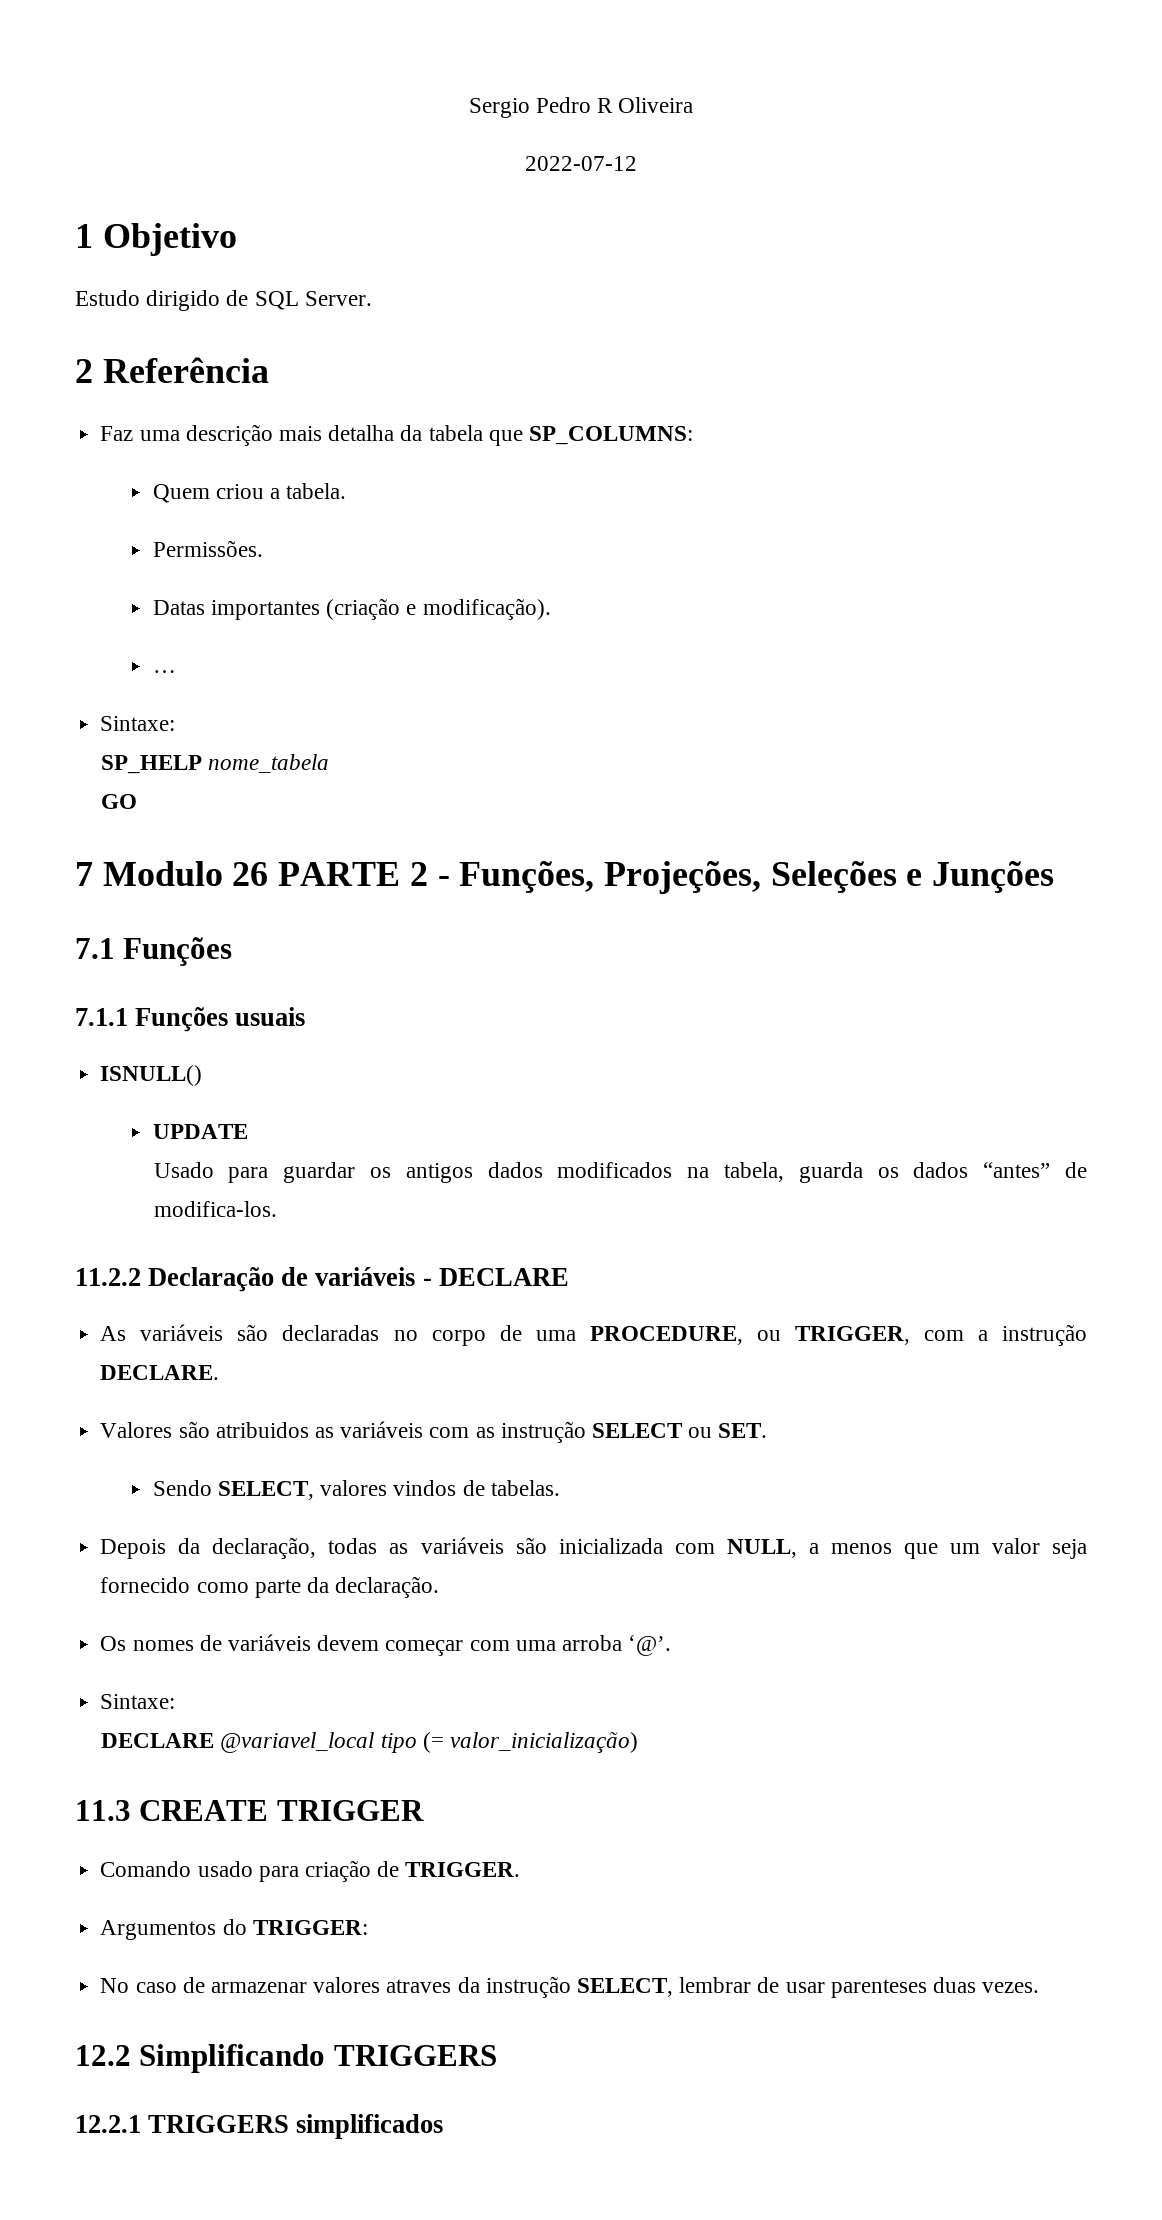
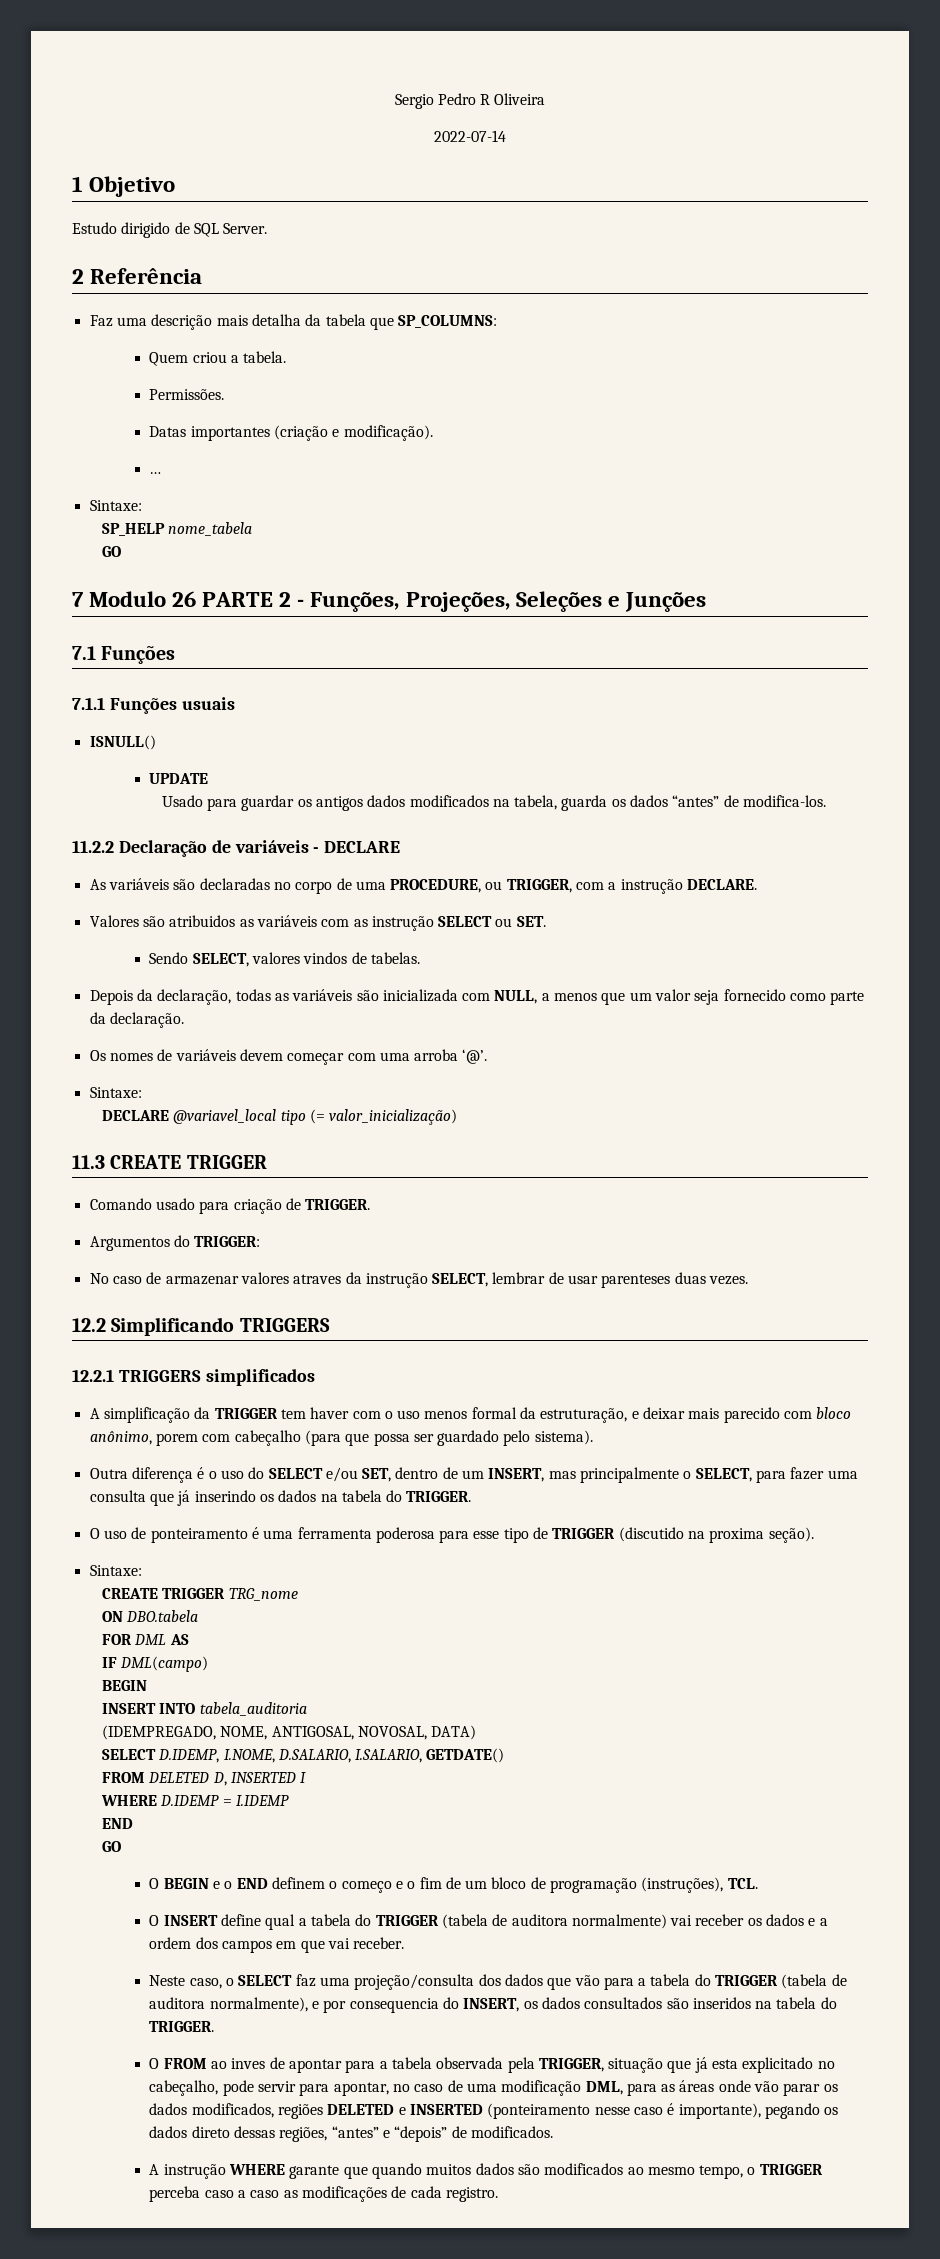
[525,156,637,171] 2022-07-12 -> [434,130,506,142] 2022-07-14
(444, 2126) none -> [89,1407,852,1423] [89,1430,593,1446] [89,1467,858,1483] [89,1490,472,1506] [89,1527,814,1543] [89,1565,142,1576] [101,1588,298,1601] [101,1610,199,1622] [101,1634,189,1645] [101,1656,209,1672] [101,1680,147,1691] [101,1702,307,1716] [101,1725,477,1740] [101,1748,505,1763] [101,1772,307,1786] [100,1795,289,1806] [101,1818,133,1829] [101,1841,121,1852] [149,1877,758,1893] [149,1914,828,1930] [149,1937,405,1953] [149,1974,847,1990] [149,1997,837,2013] [149,2021,215,2032] [149,2057,835,2073] [149,2080,838,2096] [149,2103,839,2119] [149,2126,553,2142] [149,2163,823,2179] [149,2186,498,2202] // A simplificação da TRIGGER tem haver com o uso menos formal da estruturação, e deixar mais parecido com bloco anônimo, porem com cabeçalho (para que possa ser guardado pelo sistema). // Outra diferença é o uso do SELECT e/ou SET, dentro de um INSERT, mas principalmente o SELECT, para fazer uma consulta que já inserindo os dados na tabela do TRIGGER. // O uso de ponteiramento é uma ferramenta poderosa para esse tipo de TRIGGER (discutido na proxima seção). // Sintaxe: // CREATE TRIGGER TRG_nome // ON DBO.tabela // FOR DML AS // IF DML(campo) // BEGIN // INSERT INTO tabela_auditoria // (IDEMPREGADO, NOME, ANTIGOSAL, NOVOSAL, DATA) // SELECT D.IDEMP, I.NOME, D.SALARIO, I.SALARIO, GETDATE() // FROM DELETED D, INSERTED I // WHERE D.IDEMP = I.IDEMP // END // GO // O BEGIN e o END definem o começo e o fim de um bloco de programação (instruções), TCL. // O INSERT define qual a tabela do TRIGGER (tabela de auditora normalmente) vai receber os dados e a ordem dos campos em que vai receber. // Neste caso, o SELECT faz uma projeção/consulta dos dados que vão para a tabela do TRIGGER (tabela de auditora normalmente), e por consequencia do INSERT, os dados consultados são inseridos na tabela do TRIGGER. // O FROM ao inves de apontar para a tabela observada pela TRIGGER, situação que já esta explicitado no cabeçalho, pode servir para apontar, no caso de uma modificação DML, para as áreas onde vão parar os dados modificados, regiões DELETED e INSERTED (ponteiramento nesse caso é importante), pegando os dados direto dessas regiões, “antes” e “depois” de modificados. // A instrução WHERE garante que quando muitos dados são modificados ao mesmo tempo, o TRIGGER perceba caso a caso as modificações de cada registro.

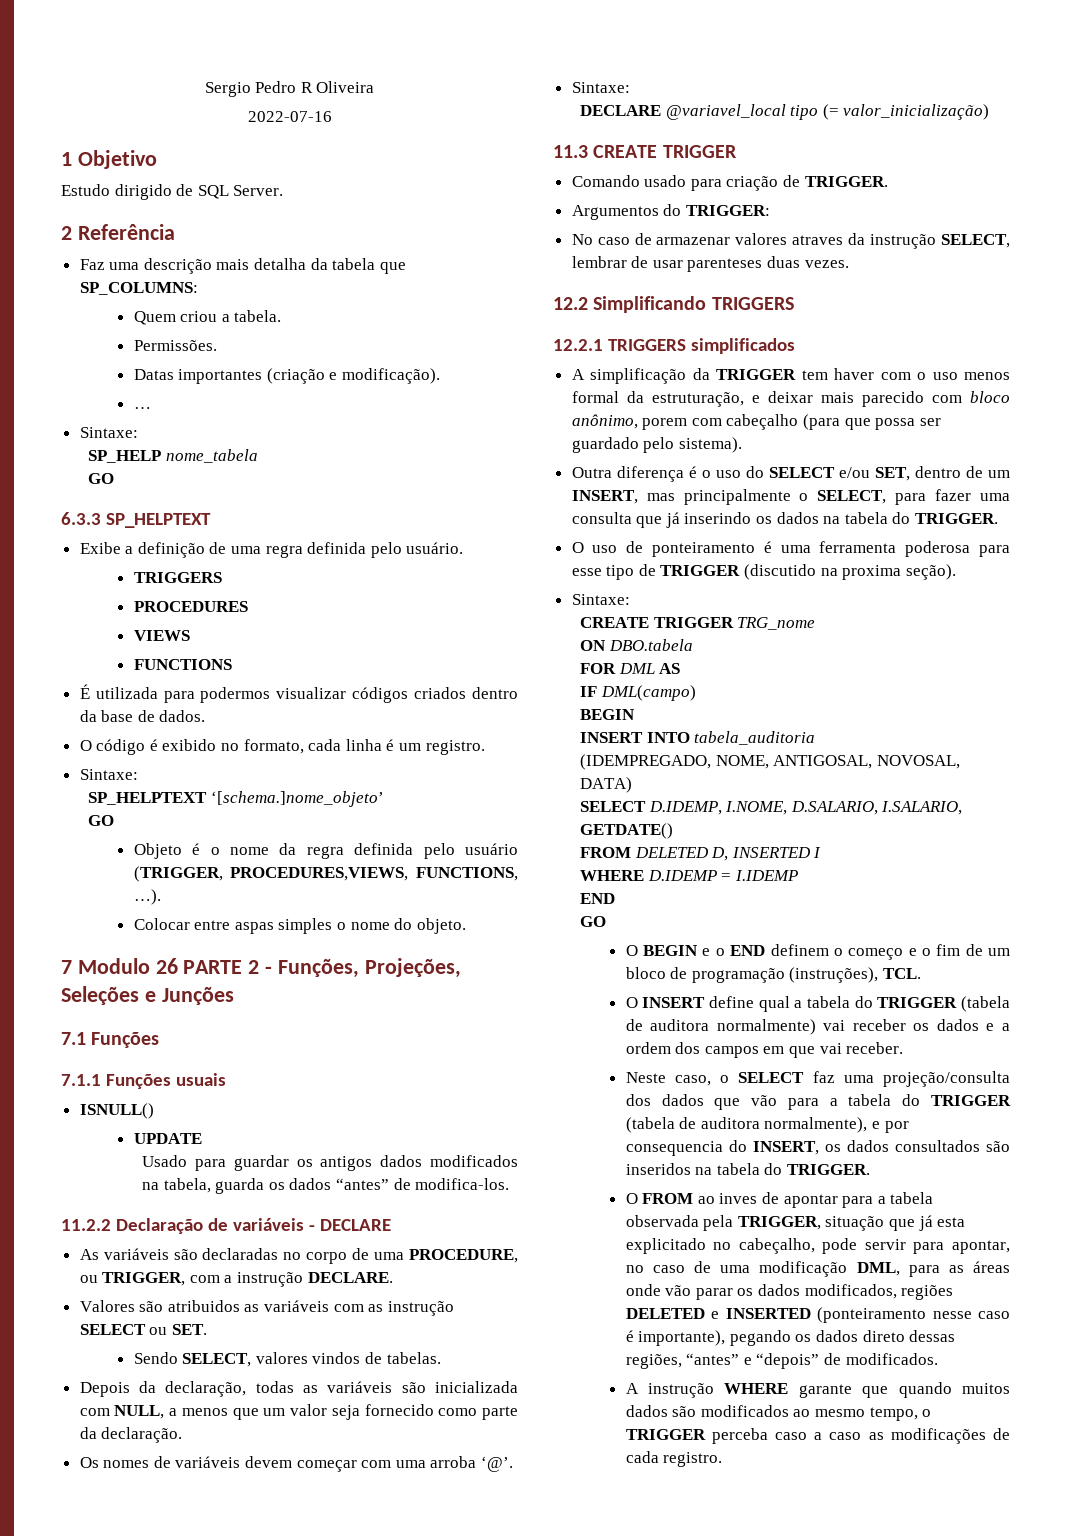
[434,130,506,142] 2022-07-14 -> [247,111,332,122] 2022-07-16
(121, 551) none -> [61,512,211,528] [79,542,464,558] [133,572,222,583] [133,601,248,612] [133,630,190,641] [133,659,232,670] [79,684,518,703] [79,710,206,722] [79,739,485,755] [79,769,138,780] [88,791,384,807] [88,815,115,826] [133,843,518,859] [133,866,518,882] [133,889,161,905] [133,918,466,934] // 6.3.3 SP_HELPTEXT // Exibe a definição de uma regra definida pelo usuário. // TRIGGERS // PROCEDURES // VIEWS // FUNCTIONS // É utilizada para podermos visualizar códigos criados dentro da base de dados. // O código é exibido no formato, cada linha é um registro. // Sintaxe: // SP_HELPTEXT ‘[schema.]nome_objeto’ // GO // Objeto é o nome da regra definida pelo usuário (TRIGGER, PROCEDURES,VIEWS, FUNCTIONS, …). // Colocar entre aspas simples o nome do objeto.

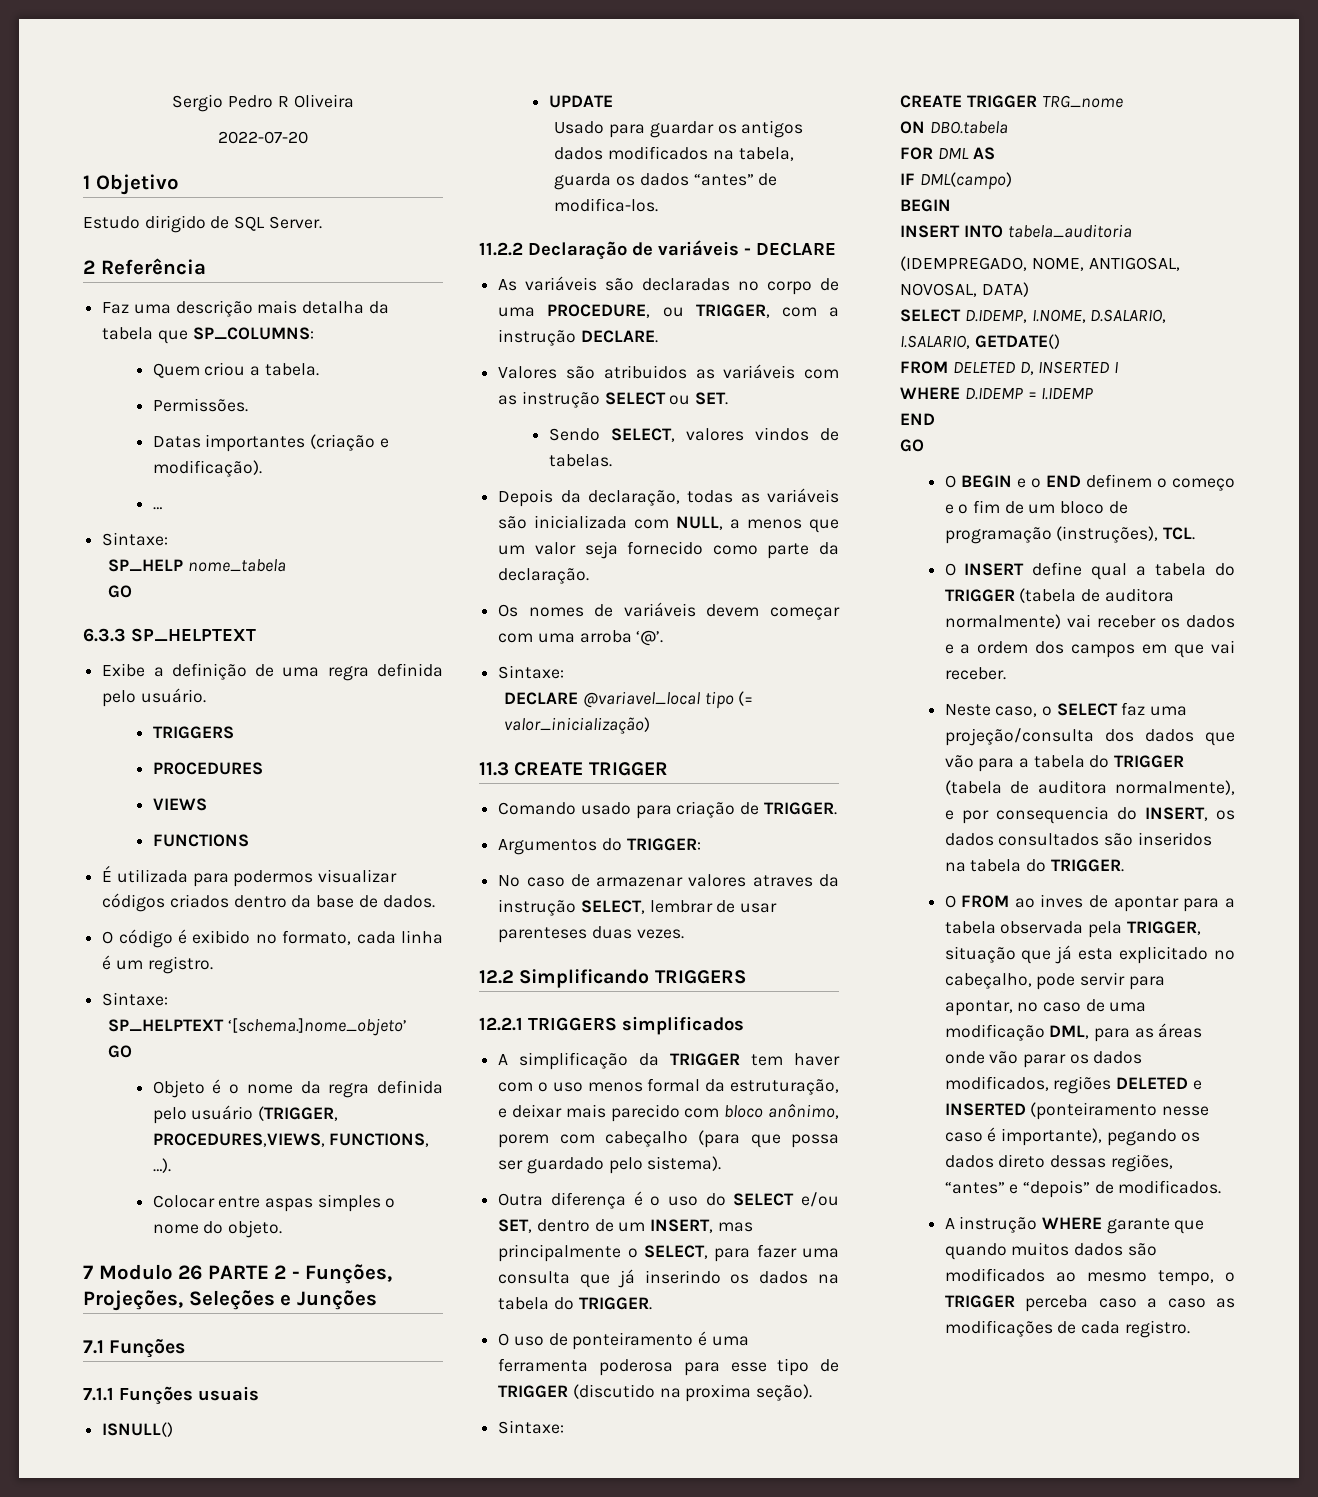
[247,111,332,122] 2022-07-16 -> [218,131,308,144] 2022-07-20

